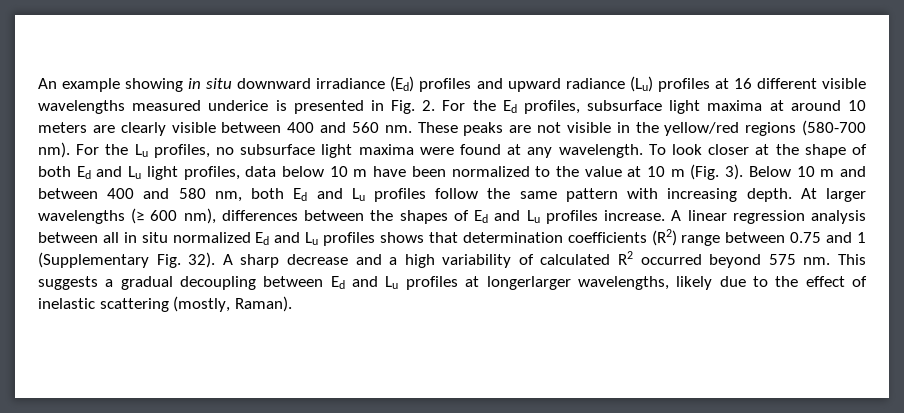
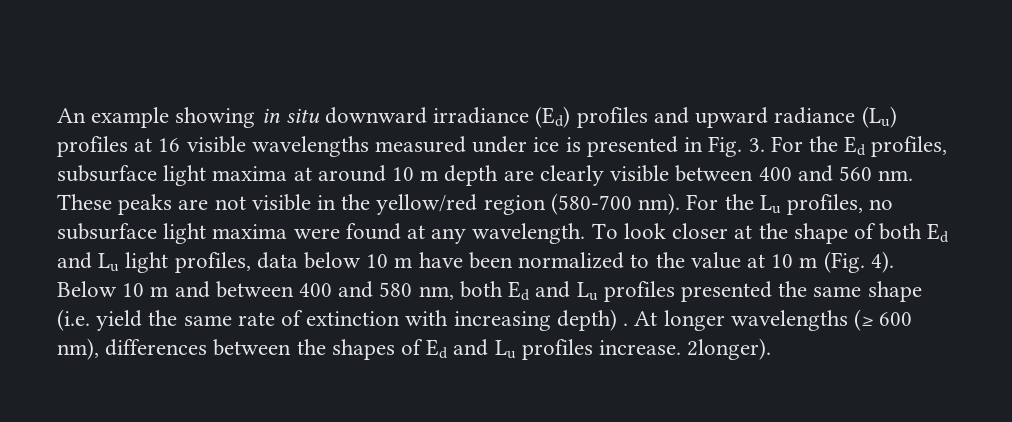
[756,78,817,89] different -> (181, 145) none
[208,100,269,111] underice -> [472,136,560,153] under ice
[422,100,436,111] 2. -> [748,138,765,152] 3.
[38,122,87,133] meters -> [420,165,499,186] m depth
[745,122,797,136] regions -> [483,195,546,215] region
[725,164,744,180] 3). -> [870,251,894,273] 4).
[435,188,866,202] follow the same pattern with increasing depth. At larger -> [680,281,922,302] [57,309,725,331] presented the same shape (i.e. yield the same rate of extinction with increasing depth) . At longer
[671,210,867,224] [38,229,867,246] [38,251,867,268] [38,276,868,290] [38,296,292,312] A linear regression analysis between all in situ normalized Ed and Lu profiles shows that determination coefficients (R2) range between 0.75 and 1 (Supplementary Fig. 32). A sharp decrease and a high variability of calculated R2 occurred beyond 575 nm. This suggests a gradual decoupling between Ed and Lu profiles at longerlarger wavelengths, likely due to the effect of inelastic scattering (mostly, Raman). -> [687,338,772,360] 2longer).

